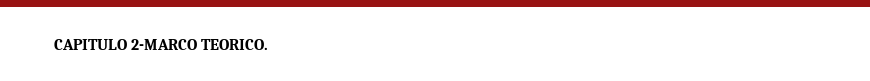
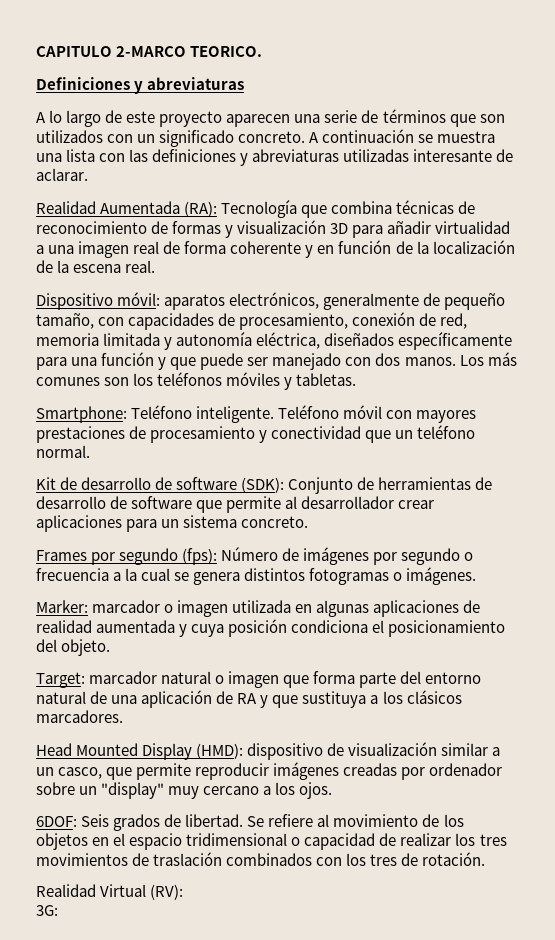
(269, 44) none -> [36,77,245,94] [36,109,505,127] [36,129,496,147] [36,149,514,166] [36,168,88,181] [36,200,476,218] [36,220,511,238] [36,240,515,258] [36,260,156,273] [36,292,506,310] [36,312,468,330] [36,332,513,350] [36,352,517,370] [36,372,357,390] [36,405,477,423] [36,425,476,443] [36,445,90,458] [36,477,493,494] [36,496,435,513] [36,515,309,532] [36,547,474,565] [36,567,477,585] [36,600,481,617] [36,619,506,637] [36,639,111,656] [36,671,482,688] [36,690,462,708] [36,710,123,723] [36,742,501,760] [36,762,503,780] [36,782,333,799] [36,814,464,831] [36,833,507,850] [36,852,486,866] [36,884,184,900] [36,905,58,916] // Definiciones y abreviaturas // A lo largo de este proyecto aparecen una serie de términos que son utilizados con un significado concreto. A continuación se muestra una lista con las definiciones y abreviaturas utilizadas interesante de aclarar. // Realidad Aumentada (RA): Tecnología que combina técnicas de reconocimiento de formas y visualización 3D para añadir virtualidad a una imagen real de forma coherente y en función de la localización de la escena real. // Dispositivo móvil: aparatos electrónicos, generalmente de pequeño tamaño, con capacidades de procesamiento, conexión de red, memoria limitada y autonomía eléctrica, diseñados específicamente para una función y que puede ser manejado con dos manos. Los más comunes son los teléfonos móviles y tabletas. // Smartphone: Teléfono inteligente. Teléfono móvil con mayores prestaciones de procesamiento y conectividad que un teléfono normal. // Kit de desarrollo de software (SDK): Conjunto de herramientas de desarrollo de software que permite al desarrollador crear aplicaciones para un sistema concreto. // Frames por segundo (fps): Número de imágenes por segundo o frecuencia a la cual se genera distintos fotogramas o imágenes. // Marker: marcador o imagen utilizada en algunas aplicaciones de realidad aumentada y cuya posición condiciona el posicionamiento del objeto. // Target: marcador natural o imagen que forma parte del entorno natural de una aplicación de RA y que sustituya a los clásicos marcadores. // Head Mounted Display (HMD): dispositivo de visualización similar a un casco, que permite reproducir imágenes creadas por ordenador sobre un "display" muy cercano a los ojos. // 6DOF: Seis grados de libertad. Se refiere al movimiento de los objetos en el espacio tridimensional o capacidad de realizar los tres movimientos de traslación combinados con los tres de rotación. // Realidad Virtual (RV): // 3G:

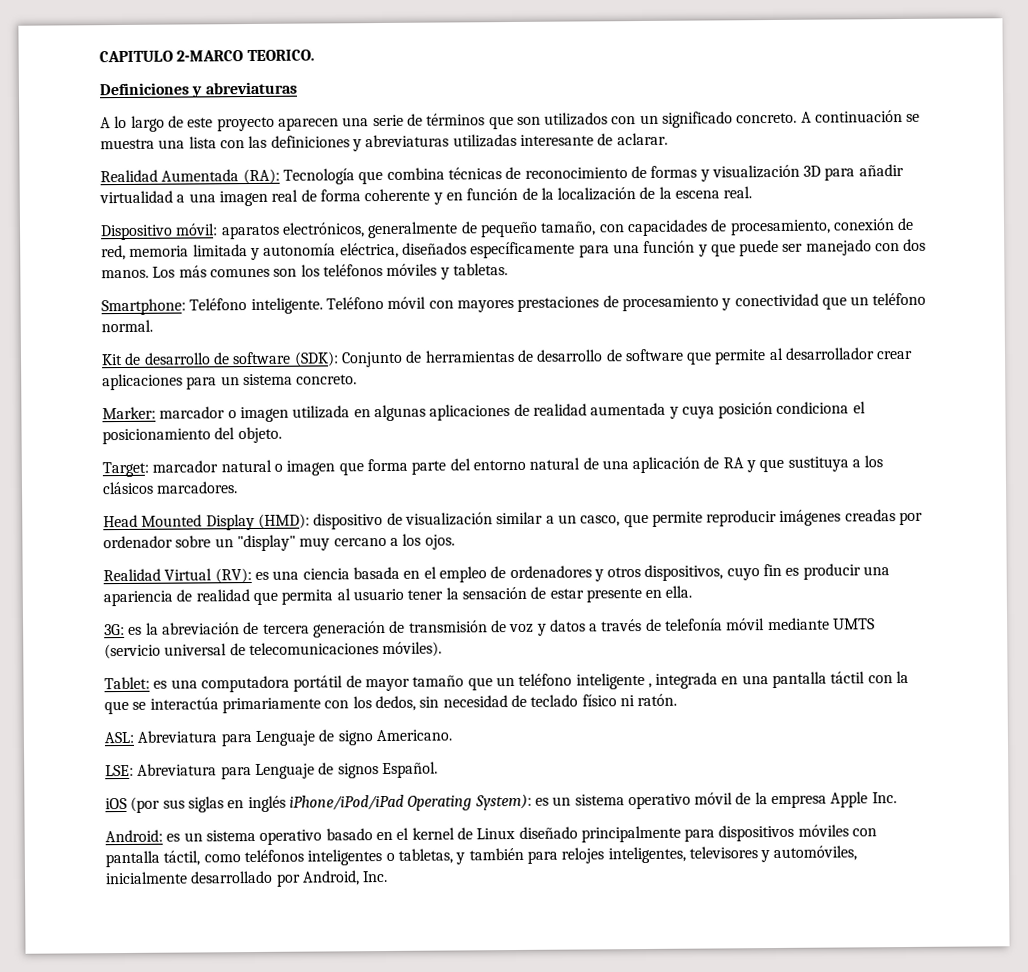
[36,547,474,565] [36,567,477,585] // Frames por segundo (fps): Número de imágenes por segundo o frecuencia a la cual se genera distintos fotogramas o imágenes. -> (358, 379) none
[36,814,464,831] [36,833,507,850] [36,852,486,866] [36,884,184,900] [36,905,58,916] 6DOF: Seis grados de libertad. Se refiere al movimiento de los objetos en el espacio tridimensional o capacidad de realizar los tres movimientos de traslación combinados con los tres de rotación. // Realidad Virtual (RV): // 3G: -> [103,563,891,584] [103,585,693,607] [104,617,876,638] [104,641,443,660] [104,670,910,693] [104,693,678,715] [104,729,452,747] [105,761,438,780] [105,791,897,813] [105,824,878,845] [105,845,858,868] [105,870,389,887] Realidad Virtual (RV): es una ciencia basada en el empleo de ordenadores y otros dispositivos, cuyo fin es producir una apariencia de realidad que permita al usuario tener la sensación de estar presente en ella. // 3G: es la abreviación de tercera generación de transmisión de voz y datos a través de telefonía móvil mediante UMTS (servicio universal de telecomunicaciones móviles). // Tablet: es una computadora portátil de mayor tamaño que un teléfono inteligente , integrada en una pantalla táctil con la que se interactúa primariamente con los dedos, sin necesidad de teclado físico ni ratón. // ASL: Abreviatura para Lenguaje de signo Americano. // LSE: Abreviatura para Lenguaje de signos Español. // iOS (por sus siglas en inglés iPhone/iPod/iPad Operating System): es un sistema operativo móvil de la empresa Apple Inc. // Android: es un sistema operativo basado en el kernel de Linux diseñado principalmente para dispositivos móviles con pantalla táctil, como teléfonos inteligentes o tabletas, y también para relojes inteligentes, televisores y automóviles, inicialmente desarrollado por Android, Inc.

